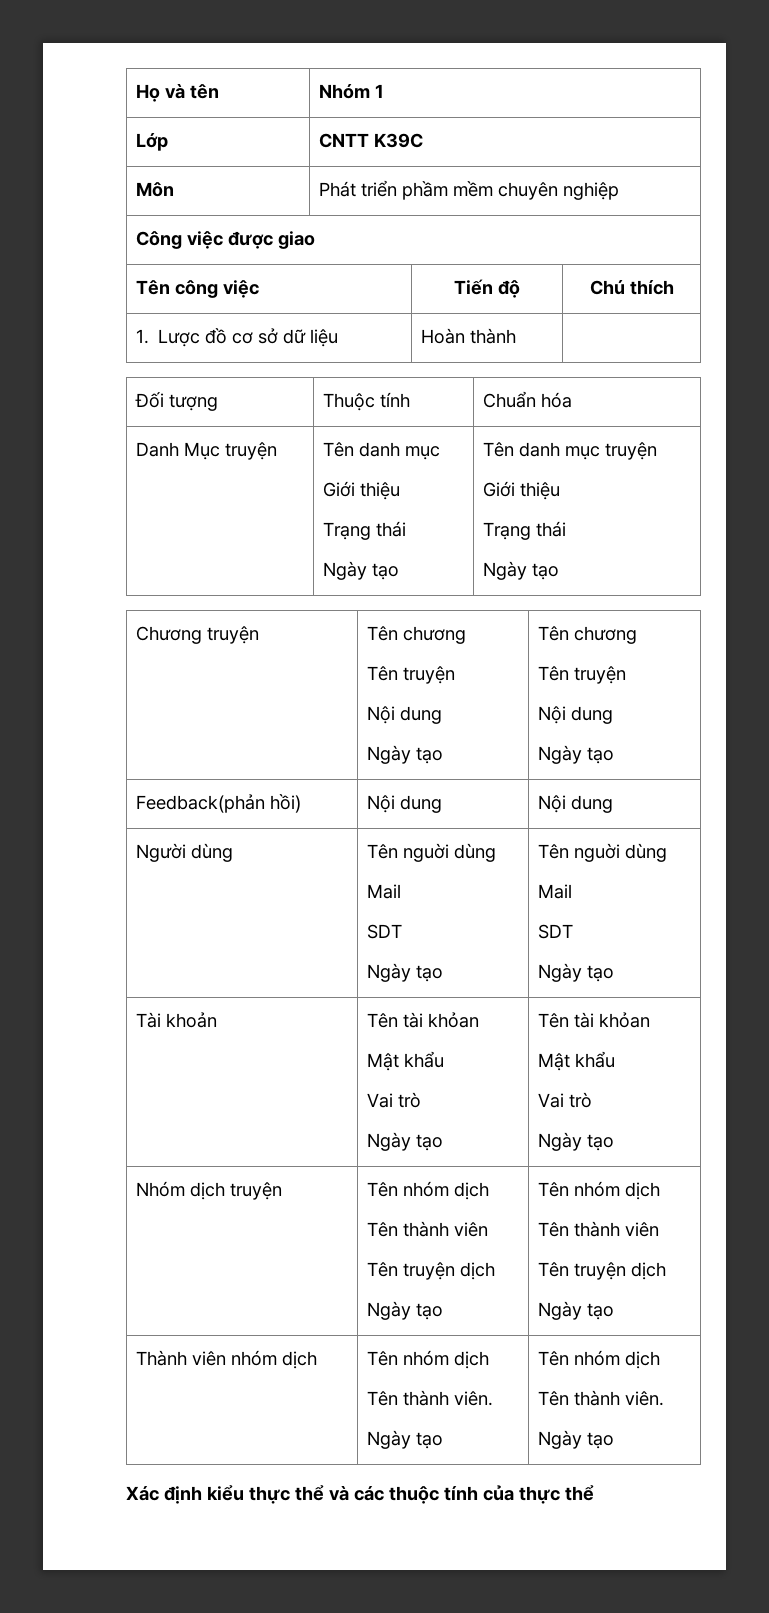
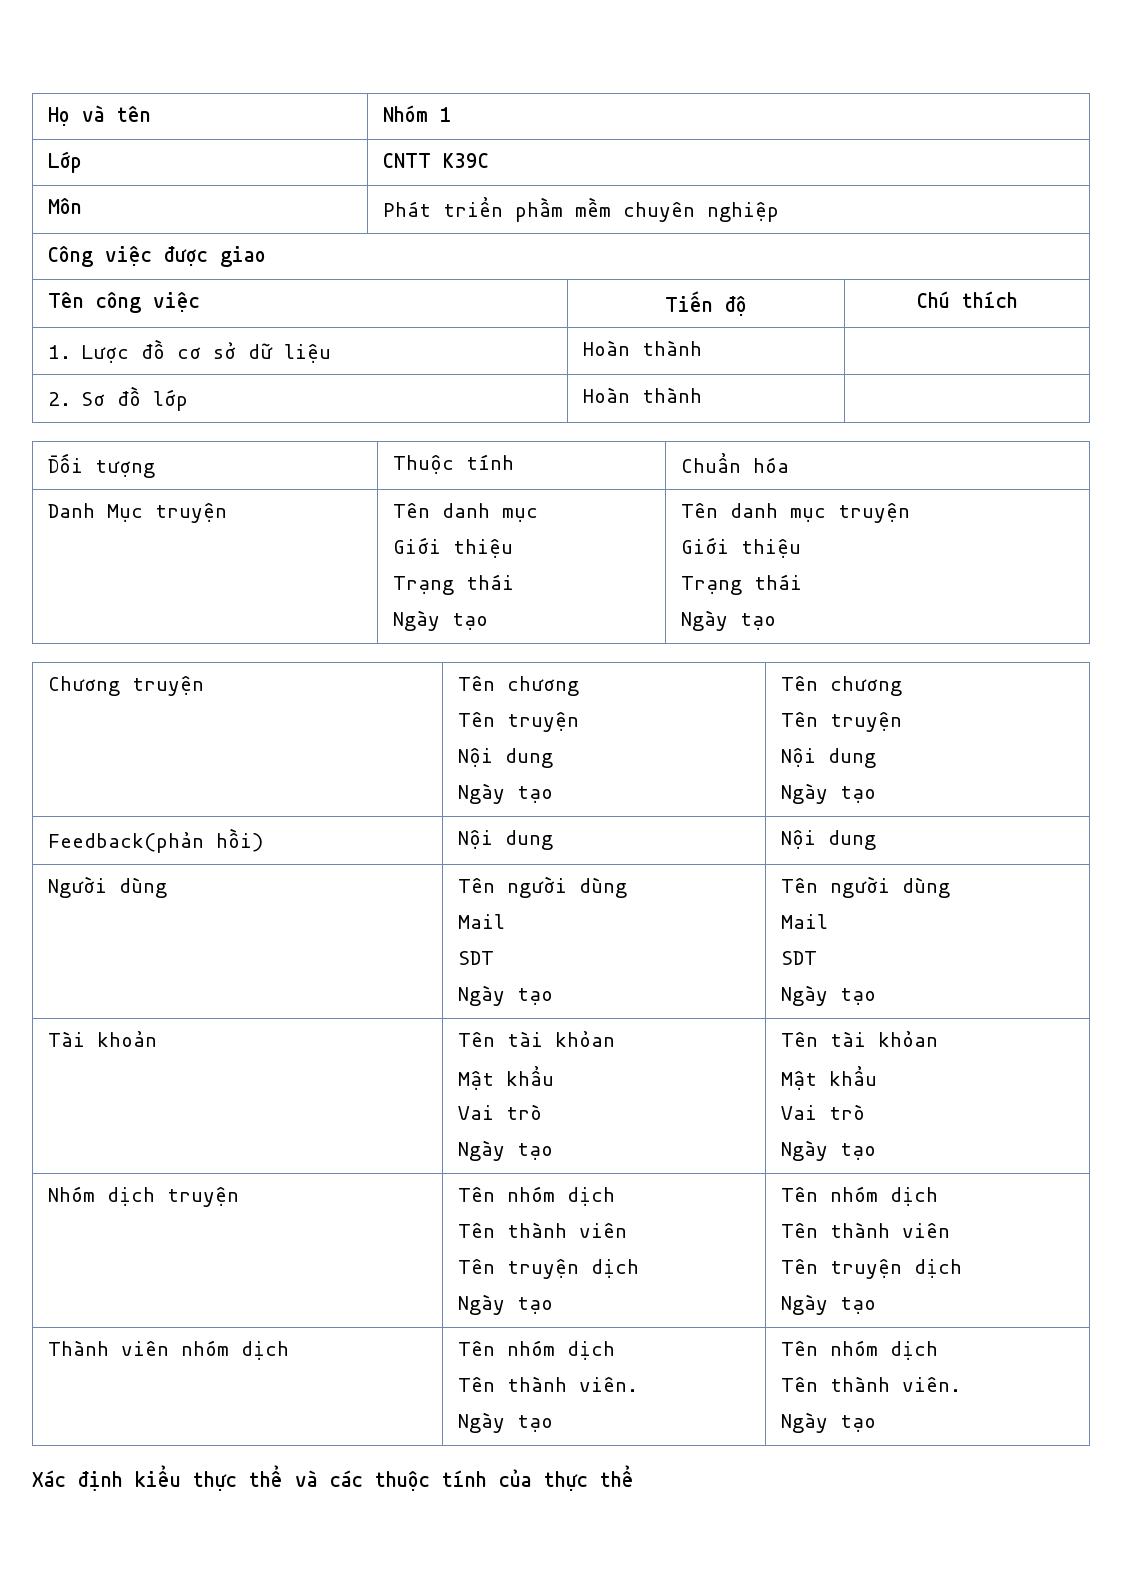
(516, 336) none -> [47,386,188,411] [582,387,702,403] // 2. Sơ đồ lớp | Hoàn thành |
[402,843,449,862] nguời -> [506,876,567,898] người
[573,843,620,862] nguời -> [829,876,890,898] người

